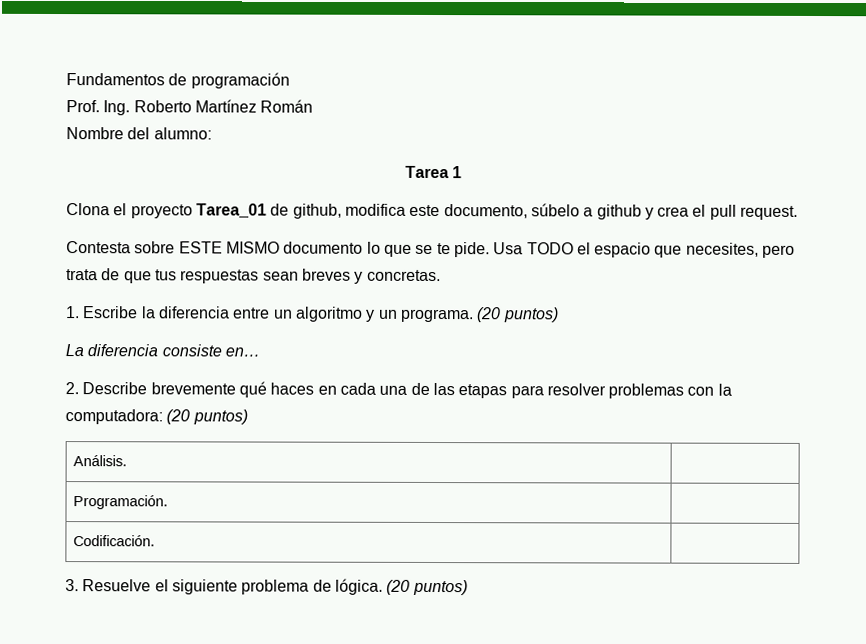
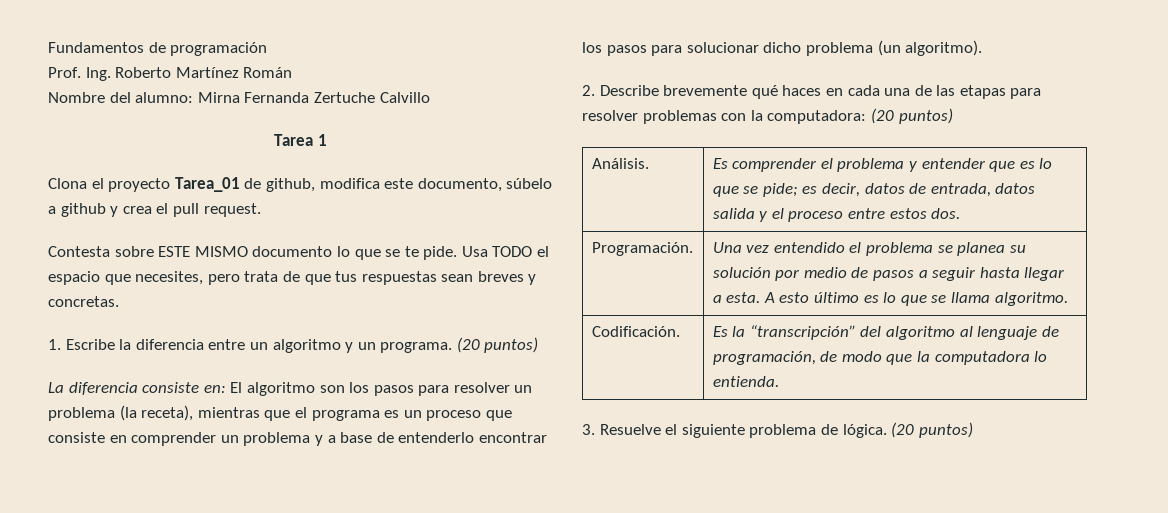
(212, 133) none -> [197,92,430,103] Mirna Fernanda Zertuche Calvillo
[224,347,260,357] en… -> [203,382,533,396] [48,405,512,421] [48,432,547,446] [582,40,983,56] en: El algoritmo son los pasos para resolver un problema (la receta), mientras que el programa es un proceso que consiste en comprender un problema y a base de entenderlo encontrar los pasos para solucionar dicho problema (un algoritmo).
[72,495,168,510] [72,535,155,547] // Programación. | // Codificación. | -> [712,158,1053,172] [712,183,1036,197] [712,208,961,222] [591,242,693,256] [712,242,1026,256] [712,267,1065,281] [712,292,1068,306] [591,326,680,337] [712,325,1059,340] [712,351,1048,365] [712,376,779,387] Es comprender el problema y entender que es lo que se pide; es decir, datos de entrada, datos salida y el proceso entre estos dos. // Programación. | Una vez entendido el problema se planea su solución por medio de pasos a seguir hasta llegar a esta. A esto último es lo que se llama algoritmo. // Codificación. | Es la “transcripción” del algoritmo al lenguaje de programación, de modo que la computadora lo entienda.

